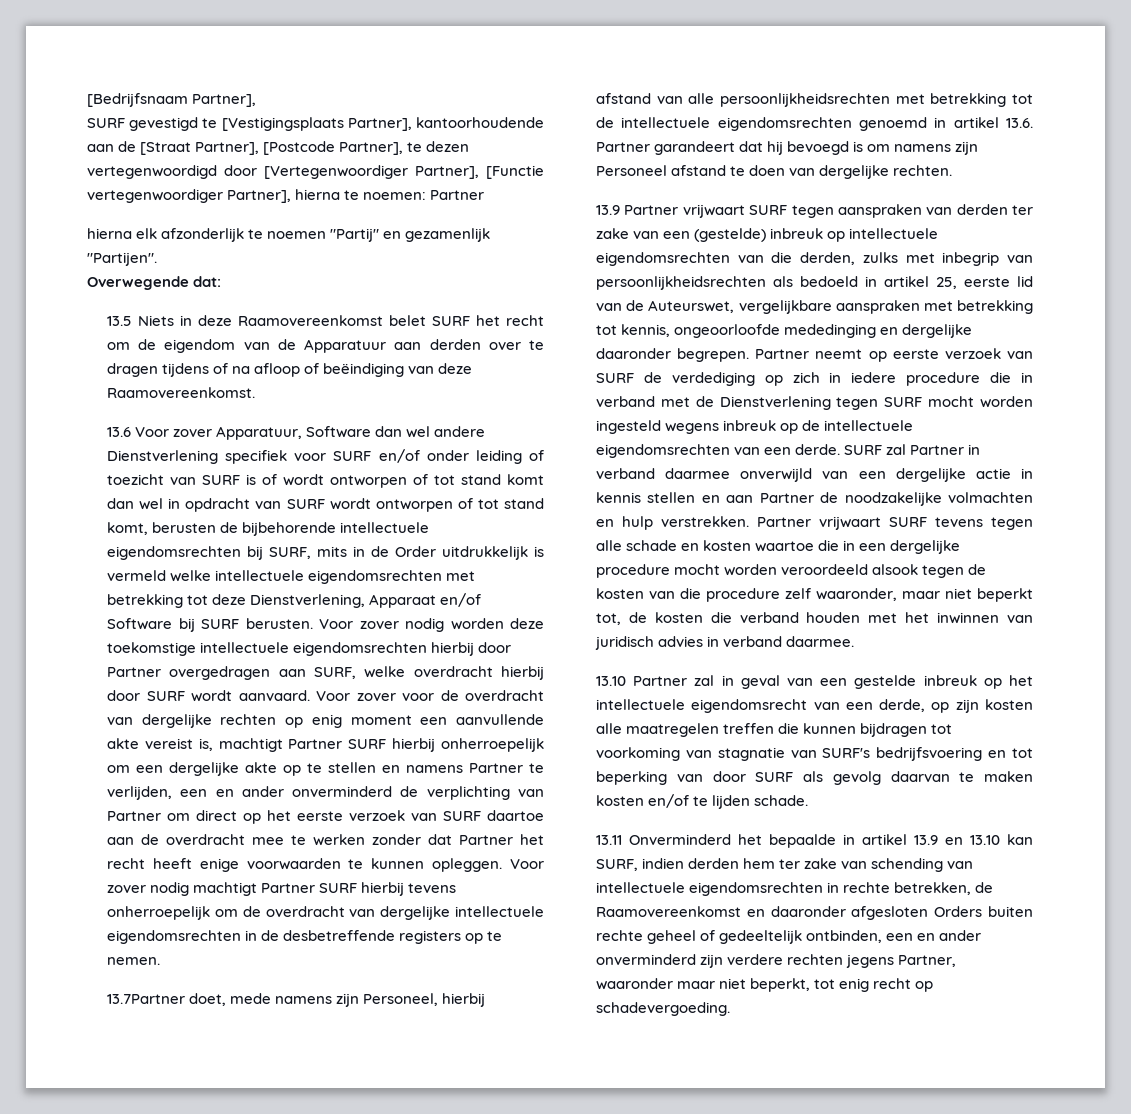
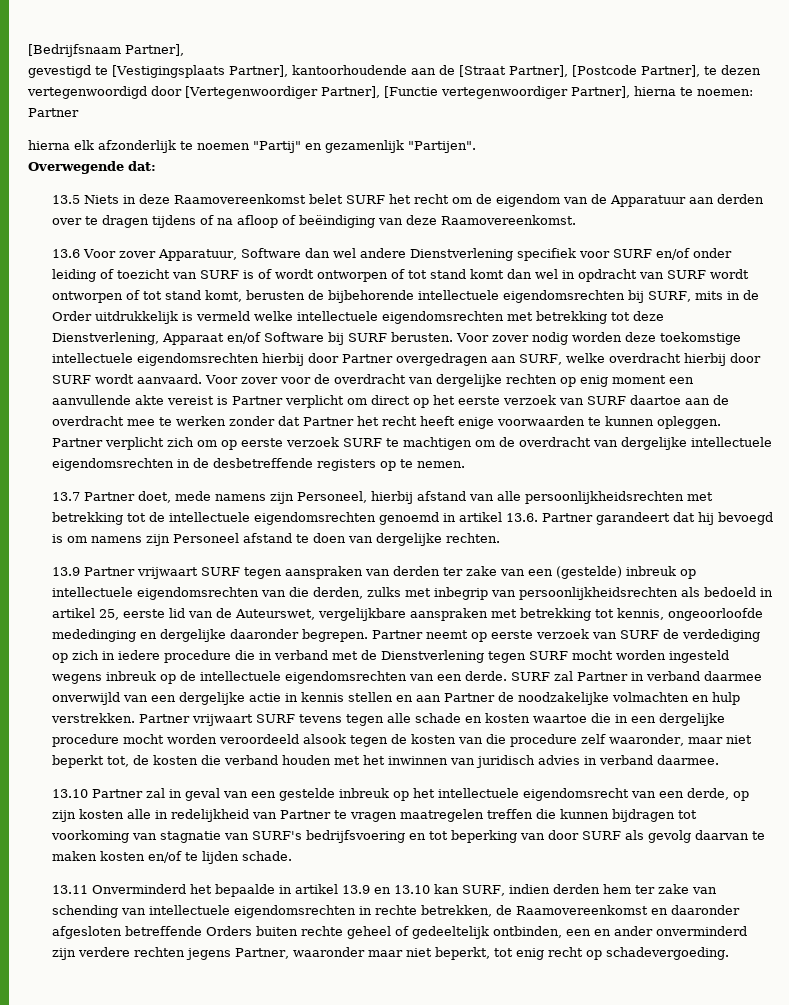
[87,118,125,128] SURF -> (184, 50) none
[198,738,544,752] [107,762,545,776] [107,786,544,800] [107,811,162,821] is, machtigt Partner SURF hierbij onherroepelijk om een dergelijke akte op te stellen en namens Partner te verlijden, een en ander onverminderd de verplichting van Partner -> [217,395,345,408] is Partner verplicht
[510,859,544,869] [107,882,457,896] [107,906,211,920] Voor zover nodig machtigt Partner SURF hierbij tevens onherroepelijk -> [52,437,473,450] Partner verplicht zich om op eerste verzoek SURF te machtigen
[107,994,186,1004] 13.7Partner -> [52,492,136,501] 13.7 Partner
(623, 728) none -> [155,809,398,822] in redelijkheid van Partner te vragen
(929, 913) none -> [125,926,203,936] betreffende

